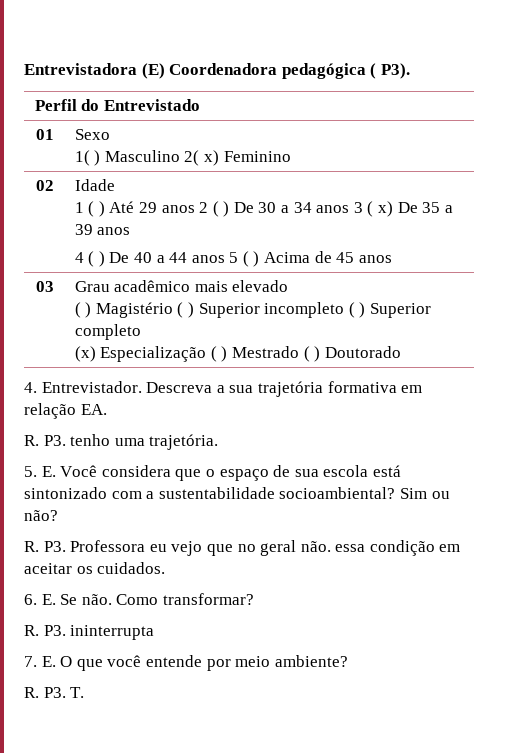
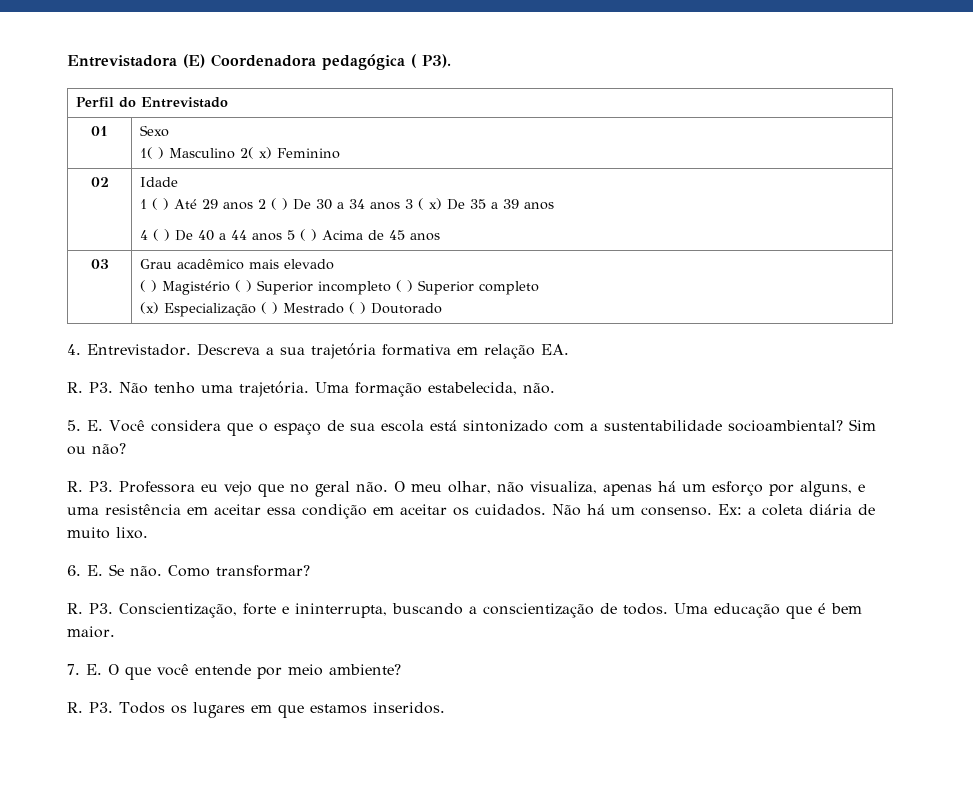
(66, 440) none -> [119,382,148,394] Não
(219, 442) none -> [315,382,555,397] Uma formação estabelecida, não.
(331, 546) none -> [394,481,865,497] [67,504,261,515] O meu olhar, não visualiza, apenas há um esforço por alguns, e uma resistência em aceitar
(166, 568) none -> [552,504,875,516] [67,527,148,539] Não há um consenso. Ex: a coleta diária de muito lixo.
[70,625,155,640] ininterrupta -> [119,603,862,619] [67,626,115,638] Conscientização, forte e ininterrupta, buscando a conscientização de todos. Uma educação que é bem maior.
[70,687,85,698] T. -> [119,702,445,718] Todos os lugares em que estamos inseridos.

